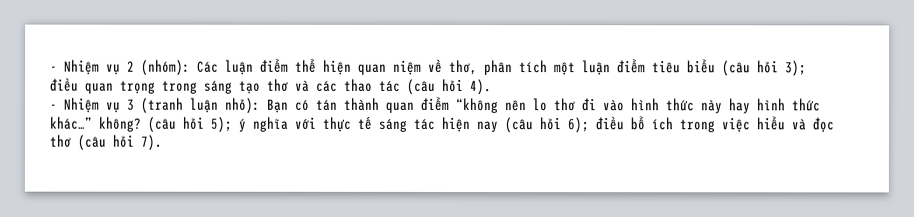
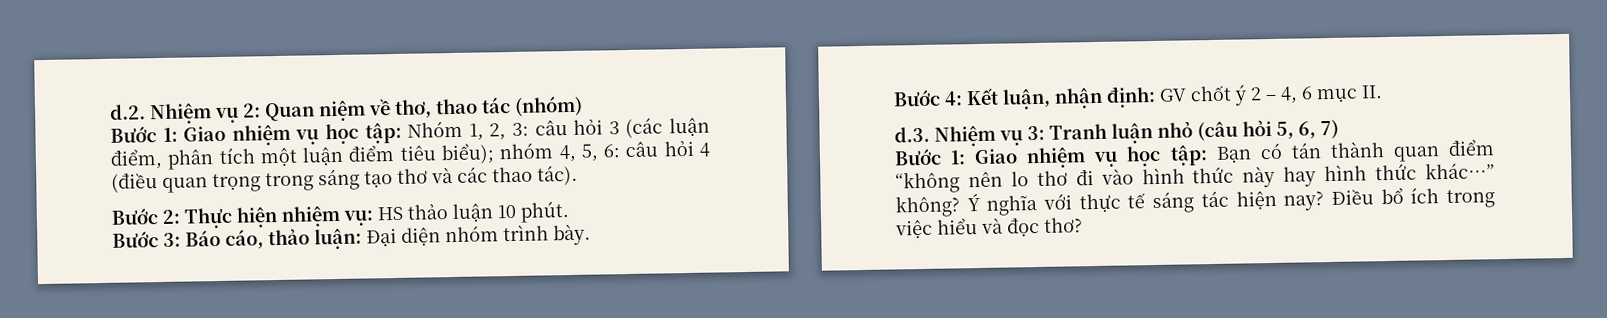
[50,58,478,76] - Nhiệm vụ 2 (nhóm): Các luận điểm thể hiện quan niệm về thơ, -> [109,95,583,125] [110,117,711,146] [110,148,163,170] d.2. Nhiệm vụ 2: Quan niệm về thơ, thao tác (nhóm) // Bước 1: Giao nhiệm vụ học tập: Nhóm 1, 2, 3: câu hỏi 3 (các luận điểm,
[687,59,807,77] [50,77,79,92] biểu (câu hỏi 3); điều -> [440,139,710,165] [111,172,158,193] biểu); nhóm 4, 5, 6: câu hỏi 4 (điều
[379,78,492,96] [49,97,261,114] tác (câu hỏi 4). // - Nhiệm vụ 3 (tranh luận nhỏ): -> [537,164,578,186] [111,201,570,229] [112,223,591,250] [893,84,1383,110] [894,119,1339,147] [894,145,1208,169] tác). // Bước 2: Thực hiện nhiệm vụ: HS thảo luận 10 phút. // Bước 3: Báo cáo, thảo luận: Đại diện nhóm trình bày. // Bước 4: Kết luận, nhận định: GV chốt ý 2 – 4, 6 mục II. // d.3. Nhiệm vụ 3: Tranh luận nhỏ (câu hỏi 5, 6, 7) // Bước 1: Giao nhiệm vụ học tập:
[147,116,246,133] (câu hỏi 5); ý -> [966,193,981,212] Ý
[476,116,624,134] nay (câu hỏi 6); điều -> [1283,189,1374,211] nay? Điều
[49,134,162,151] thơ (câu hỏi 7). -> [1044,217,1083,233] thơ?

